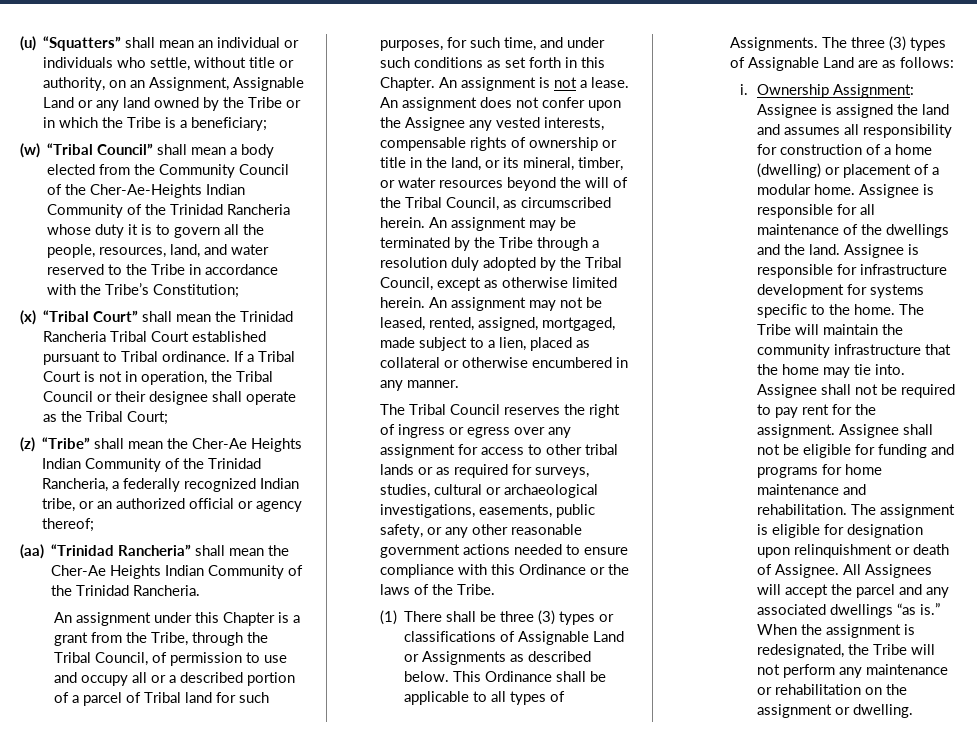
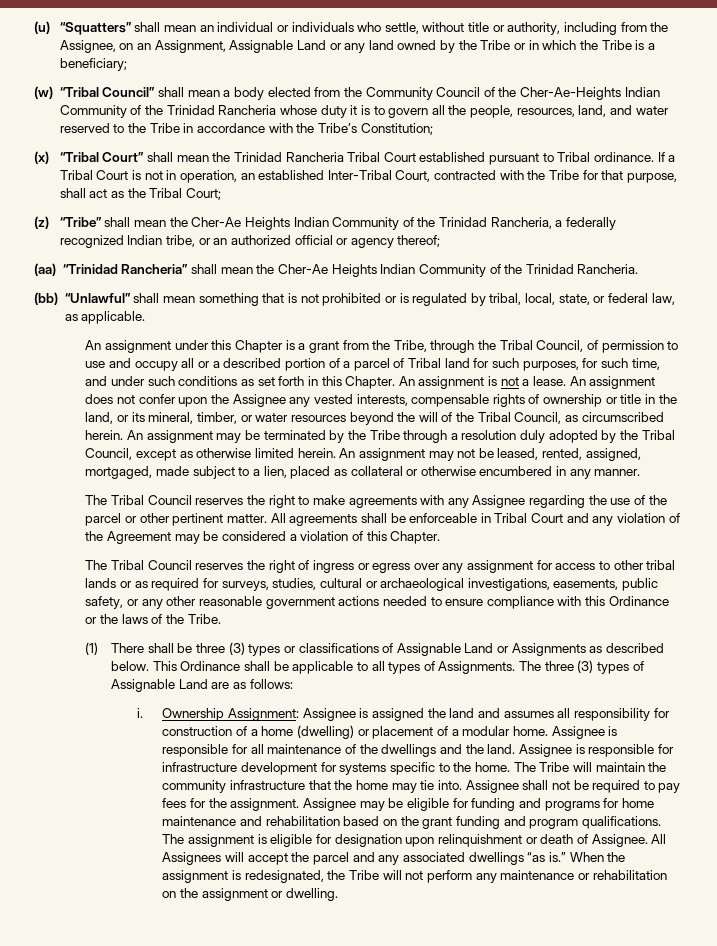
(106, 84) none -> [564,22,669,35] [59,40,116,53] including from the Assignee,
[211,371,274,382] [43,391,297,405] the Tribal Council or their designee shall operate -> [240,170,678,183] [59,188,108,198] an established Inter-Tribal Court, contracted with the Tribe for that purpose, shall act
(201, 590) none -> [34,292,675,306] [64,311,146,324] // (bb) “Unlawful” shall mean something that is not prohibited or is regulated by tribal, local, state, or federal law, as applicable.
(459, 384) none -> [85,495,667,508] [85,513,680,526] [85,531,441,544] // The Tribal Council reserves the right to make agreements with any Assignee regarding the use of the parcel or other pertinent matter. All agreements shall be enforceable in Tribal Court and any violation of the Agreement may be considered a violation of this Chapter.
[801,404,829,415] rent -> [162,798,187,808] fees
[902,424,933,435] [756,444,780,455] shall not -> [359,801,385,811] may
[756,504,847,515] rehabilitation. -> [265,816,661,829] rehabilitation based on the grant funding and program qualifications.

